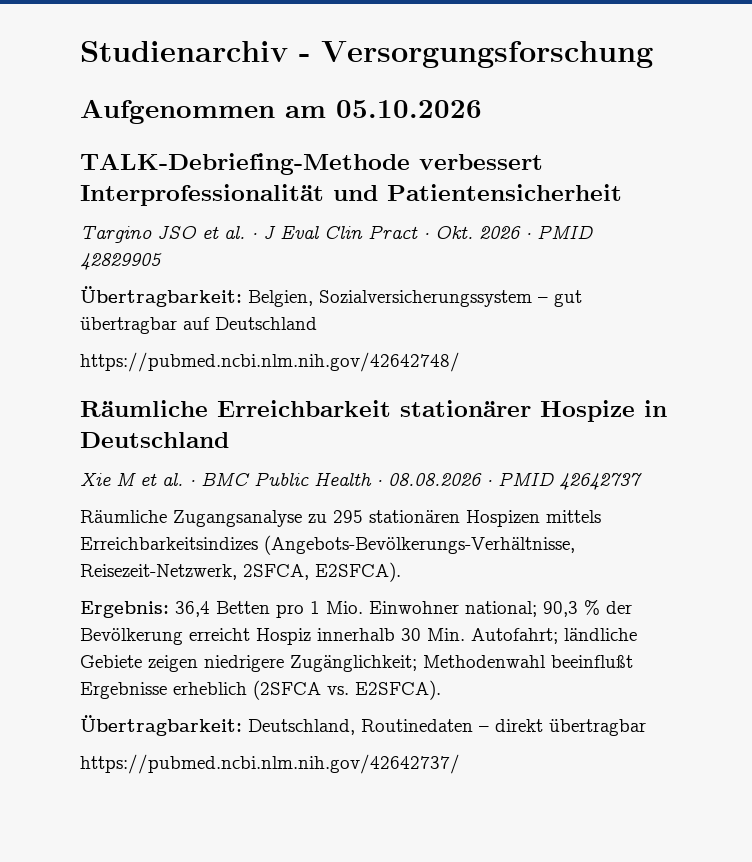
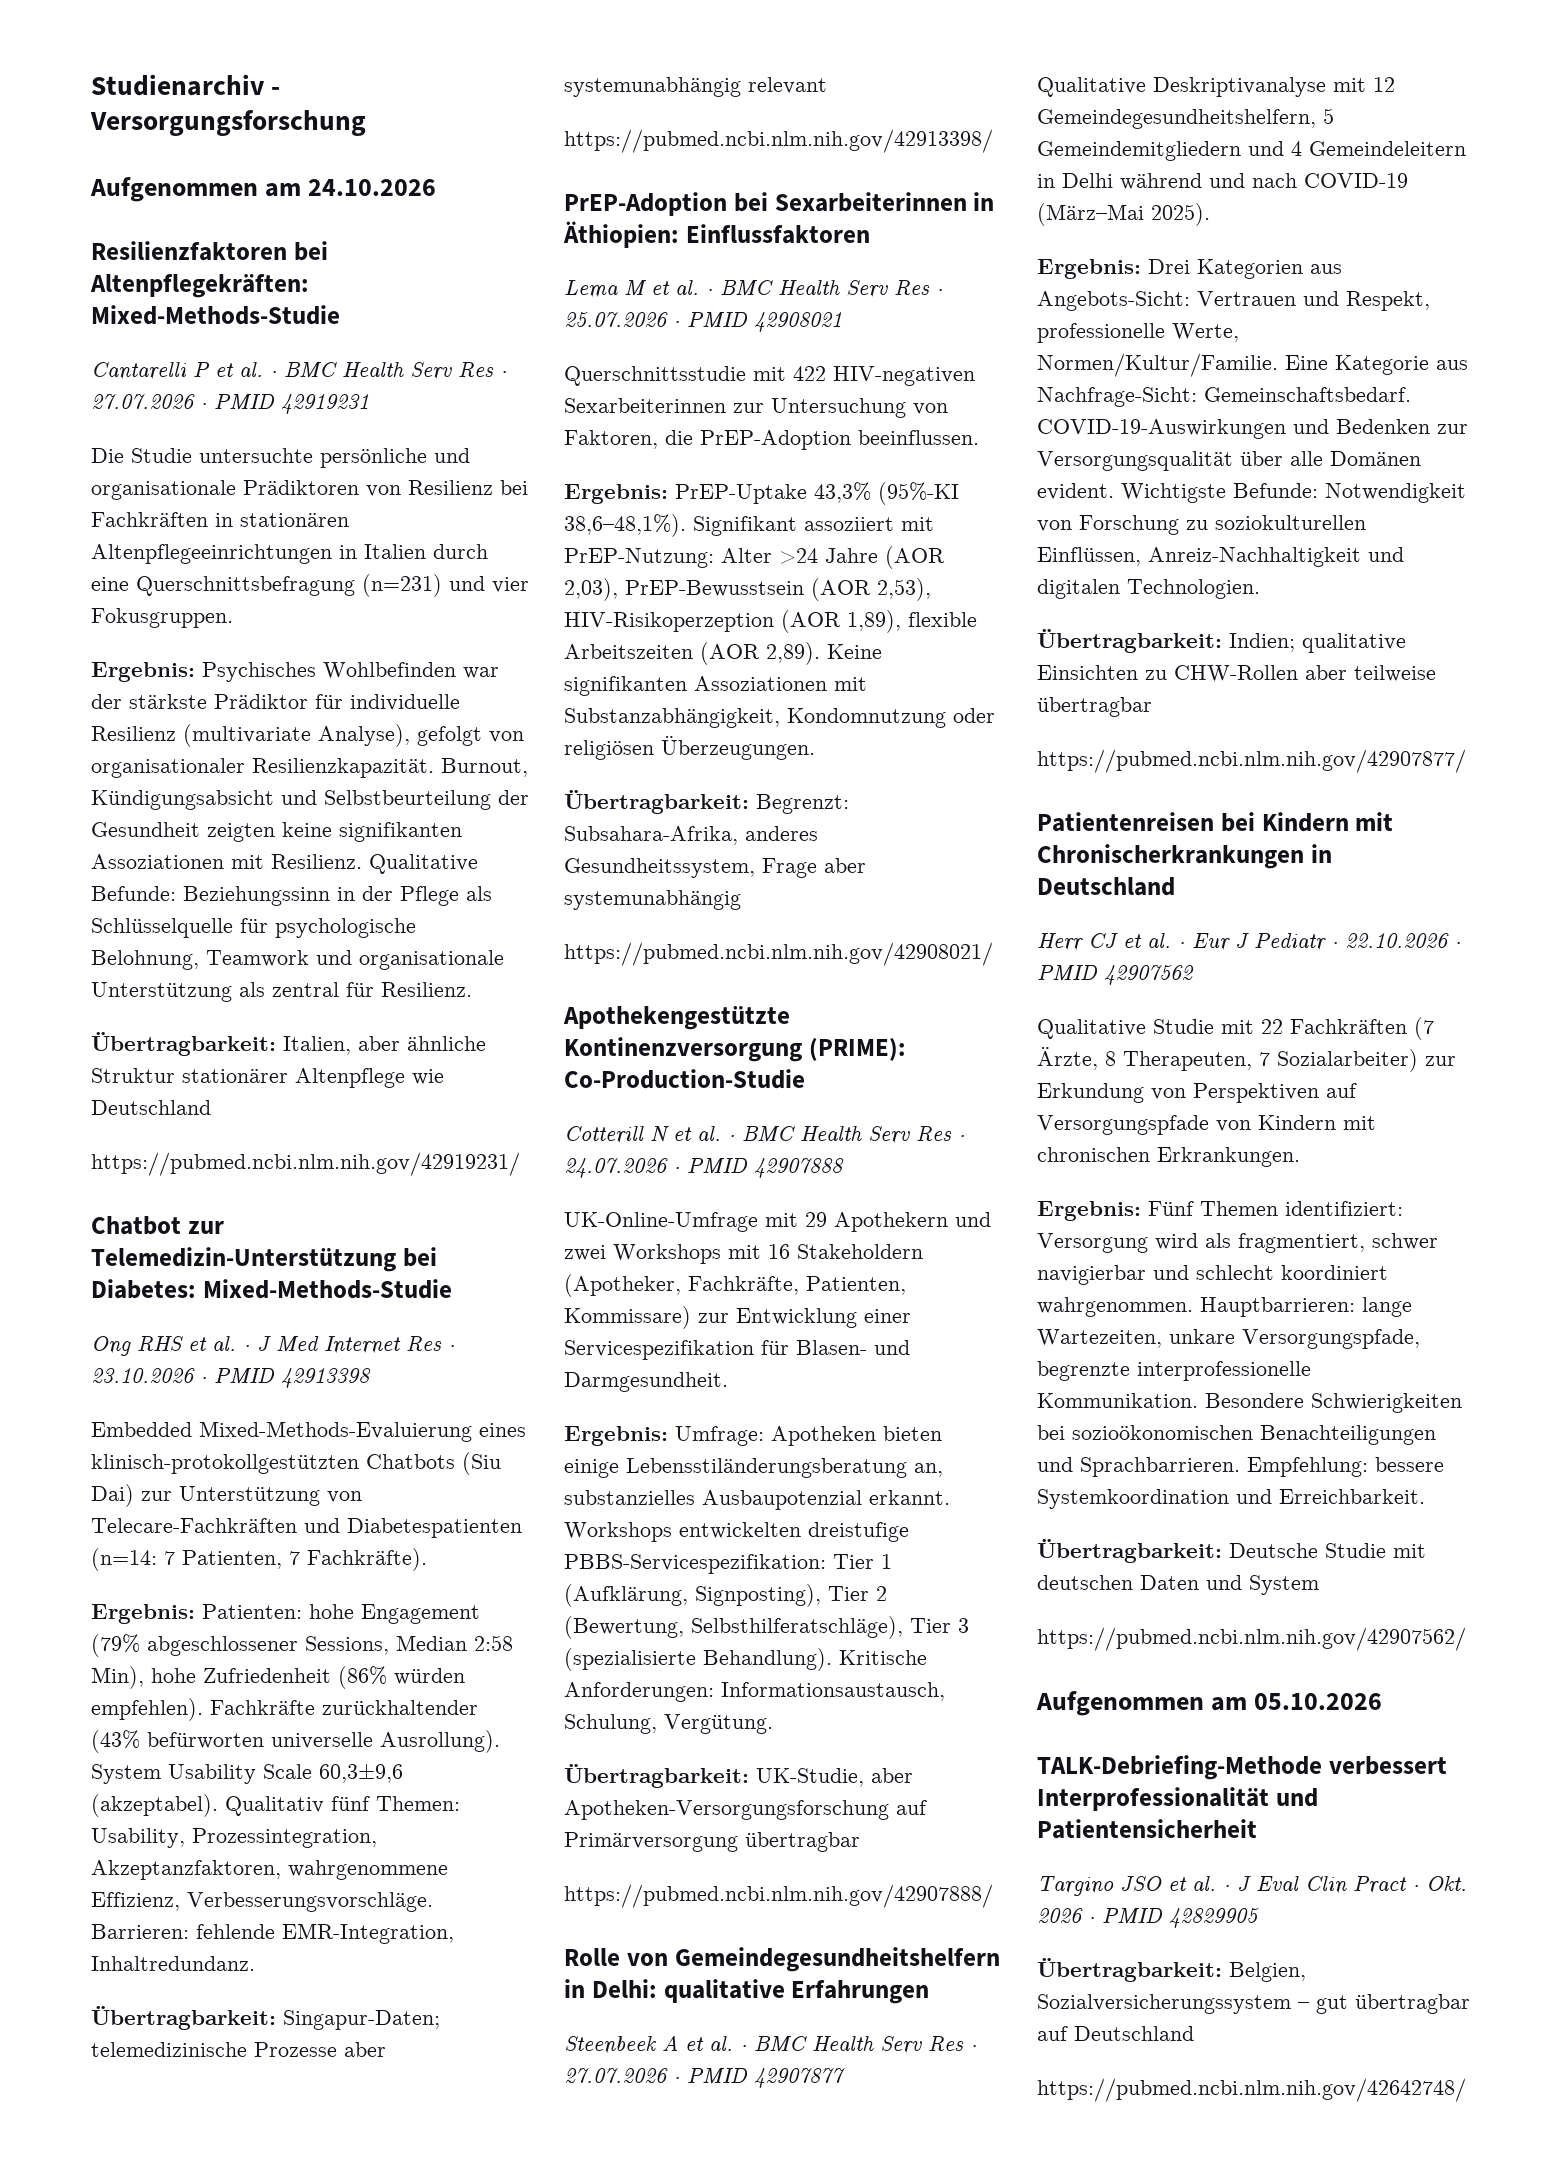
(653, 54) none -> [90,177,437,202] [91,241,328,261] [90,274,309,298] [91,305,340,325] [91,362,507,380] [91,394,369,414] [91,448,470,468] [91,480,528,500] [91,512,349,527] [91,544,488,564] [91,574,529,597] [91,608,233,628] [91,662,499,682] [91,694,460,711] [91,724,524,747] [91,758,528,778] [91,790,529,810] [91,822,462,842] [91,854,478,874] [91,886,492,906] [91,918,416,938] [91,950,504,970] [91,982,472,1002] [91,1032,486,1056] [91,1068,444,1088] [91,1100,211,1115] [91,1152,520,1176] [91,1216,224,1235] [91,1247,437,1272] [91,1279,452,1299] [91,1336,455,1356] [91,1368,371,1388] [91,1421,526,1442] [91,1452,501,1475] [91,1484,362,1507] [91,1518,522,1538] [91,1548,427,1571] [91,1604,480,1624] [91,1634,513,1657] [91,1666,465,1689] [91,1698,478,1721] [91,1730,500,1753] [91,1764,403,1784] [91,1794,460,1817] [91,1828,377,1848] [91,1860,448,1880] [91,1892,433,1912] [91,1923,454,1944] [91,1956,255,1971] [91,2006,440,2030] [91,2042,386,2057] [564,77,827,97] [564,129,993,153] [564,192,995,216] [563,221,870,248] [564,280,943,298] [564,312,842,332] [564,366,975,386] [564,398,948,418] [564,430,979,450] [564,482,959,505] [564,514,934,537] [564,546,945,569] [564,578,931,601] [564,610,977,633] [564,642,882,665] [564,676,867,696] [564,708,995,728] [564,736,815,760] [564,790,849,814] [564,826,818,845] [564,858,866,878] [564,890,741,910] [564,942,993,966] [563,1006,790,1030] [564,1037,906,1062] [564,1069,805,1089] [564,1126,965,1144] [564,1158,844,1178] [564,1212,991,1232] [564,1244,923,1264] [564,1274,906,1297] [564,1306,911,1329] [564,1340,910,1360] [564,1372,728,1392] [564,1426,942,1446] [564,1458,943,1478] [564,1490,950,1510] [564,1522,909,1542] [564,1554,892,1574] [564,1584,887,1607] [564,1616,969,1639] [564,1648,927,1671] [564,1682,945,1702] [564,1714,773,1734] [564,1764,913,1788] [564,1800,927,1820] [564,1832,860,1852] [564,1884,993,1908] [564,1947,1000,1972] [564,1979,930,2004] [564,2035,977,2054] [564,2068,845,2088] [1037,77,1395,97] [1037,108,1334,129] [1037,141,1466,161] [1037,173,1408,190] [1037,203,1210,226] [1037,259,1342,279] [1037,291,1430,311] [1037,323,1239,343] [1037,353,1468,377] [1037,387,1411,407] [1037,419,1468,439] [1037,451,1421,471] [1037,483,1466,503] [1037,515,1366,535] [1037,547,1404,567] [1037,579,1260,599] [1037,629,1406,653] [1037,665,1436,682] [1037,697,1152,717] [1037,749,1466,773] [1037,812,1394,832] [1037,844,1332,869] [1037,877,1175,896] [1037,933,1461,951] [1037,965,1194,985] [1037,1017,1434,1040] [1037,1047,1456,1072] [1037,1083,1357,1103] [1037,1115,1376,1135] [1037,1147,1300,1167] [1037,1201,1403,1221] [1037,1233,1438,1253] [1037,1265,1388,1285] [1037,1297,1412,1317] [1037,1329,1420,1349] [1037,1361,1311,1381] [1037,1393,1462,1413] [1037,1425,1436,1445] [1037,1457,1444,1477] [1037,1489,1425,1509] [1037,1539,1426,1563] [1037,1575,1319,1595] [1037,1627,1466,1651] // Aufgenommen am 24.10.2026 // Resilienzfaktoren bei Altenpflegekräften: Mixed-Methods-Studie // Cantarelli P et al. · BMC Health Serv Res · 27.07.2026 · PMID 42919231 // Die Studie untersuchte persönliche und organisationale Prädiktoren von Resilienz bei Fachkräften in stationären Altenpflegeeinrichtungen in Italien durch eine Querschnittsbefragung (n=231) und vier Fokusgruppen. // Ergebnis: Psychisches Wohlbefinden war der stärkste Prädiktor für individuelle Resilienz (multivariate Analyse), gefolgt von organisationaler Resilienzkapazität. Burnout, Kündigungsabsicht und Selbstbeurteilung der Gesundheit zeigten keine signifikanten Assoziationen mit Resilienz. Qualitative Befunde: Beziehungssinn in der Pflege als Schlüsselquelle für psychologische Belohnung, Teamwork und organisationale Unterstützung als zentral für Resilienz. // Übertragbarkeit: Italien, aber ähnliche Struktur stationärer Altenpflege wie Deutschland // https://pubmed.ncbi.nlm.nih.gov/42919231/ // Chatbot zur Telemedizin-Unterstützung bei Diabetes: Mixed-Methods-Studie // Ong RHS et al. · J Med Internet Res · 23.10.2026 · PMID 42913398 // Embedded Mixed-Methods-Evaluierung eines klinisch-protokollgestützten Chatbots (Siu Dai) zur Unterstützung von Telecare-Fachkräften und Diabetespatienten (n=14: 7 Patienten, 7 Fachkräfte). // Ergebnis: Patienten: hohe Engagement (79% abgeschlossener Sessions, Median 2:58 Min), hohe Zufriedenheit (86% würden empfehlen). Fachkräfte zurückhaltender (43% befürworten universelle Ausrollung). System Usability Scale 60,3±9,6 (akzeptabel). Qualitativ fünf Themen: Usability, Prozessintegration, Akzeptanzfaktoren, wahrgenommene Effizienz, Verbesserungsvorschläge. Barrieren: fehlende EMR-Integration, Inhaltredundanz. // Übertragbarkeit: Singapur-Daten; telemedizinische Prozesse aber systemunabhängig relevant // https://pubmed.ncbi.nlm.nih.gov/42913398/ // PrEP-Adoption bei Sexarbeiterinnen in Äthiopien: Einflussfaktoren // Lema M et al. · BMC Health Serv Res · 25.07.2026 · PMID 42908021 // Querschnittsstudie mit 422 HIV-negativen Sexarbeiterinnen zur Untersuchung von Faktoren, die PrEP-Adoption beeinflussen. // Ergebnis: PrEP-Uptake 43,3% (95%-KI 38,6–48,1%). Signifikant assoziiert mit PrEP-Nutzung: Alter >24 Jahre (AOR 2,03), PrEP-Bewusstsein (AOR 2,53), HIV-Risikoperzeption (AOR 1,89), flexible Arbeitszeiten (AOR 2,89). Keine signifikanten Assoziationen mit Substanzabhängigkeit, Kondomnutzung oder religiösen Überzeugungen. // Übertragbarkeit: Begrenzt: Subsahara-Afrika, anderes Gesundheitssystem, Frage aber systemunabhängig // https://pubmed.ncbi.nlm.nih.gov/42908021/ // Apothekengestützte Kontinenzversorgung (PRIME): Co-Production-Studie // Cotterill N et al. · BMC Health Serv Res · 24.07.2026 · PMID 42907888 // UK-Online-Umfrage mit 29 Apothekern und zwei Workshops mit 16 Stakeholdern (Apotheker, Fachkräfte, Patienten, Kommissare) zur Entwicklung einer Servicespezifikation für Blasen- und Darmgesundheit. // Ergebnis: Umfrage: Apotheken bieten einige Lebensstiländerungsberatung an, substanzielles Ausbaupotenzial erkannt. Workshops entwickelten dreistufige PBBS-Servicespezifikation: Tier 1 (Aufklärung, Signposting), Tier 2 (Bewertung, Selbsthilferatschläge), Tier 3 (spezialisierte Behandlung). Kritische Anforderungen: Informationsaustausch, Schulung, Vergütung. // Übertragbarkeit: UK-Studie, aber Apotheken-Versorgungsforschung auf Primärversorgung übertragbar // https://pubmed.ncbi.nlm.nih.gov/42907888/ // Rolle von Gemeindegesundheitshelfern in Delhi: qualitative Erfahrungen // Steenbeek A et al. · BMC Health Serv Res · 27.07.2026 · PMID 42907877 // Qualitative Deskriptivanalyse mit 12 Gemeindegesundheitshelfern, 5 Gemeindemitgliedern und 4 Gemeindeleitern in Delhi während und nach COVID-19 (März–Mai 2025). // Ergebnis: Drei Kategorien aus Angebots-Sicht: Vertrauen und Respekt, professionelle Werte, Normen/Kultur/Familie. Eine Kategorie aus Nachfrage-Sicht: Gemeinschaftsbedarf. COVID-19-Auswirkungen und Bedenken zur Versorgungsqualität über alle Domänen evident. Wichtigste Befunde: Notwendigkeit von Forschung zu soziokulturellen Einflüssen, Anreiz-Nachhaltigkeit und digitalen Technologien. // Übertragbarkeit: Indien; qualitative Einsichten zu CHW-Rollen aber teilweise übertragbar // https://pubmed.ncbi.nlm.nih.gov/42907877/ // Patientenreisen bei Kindern mit Chronischerkrankungen in Deutschland // Herr CJ et al. · Eur J Pediatr · 22.10.2026 · PMID 42907562 // Qualitative Studie mit 22 Fachkräften (7 Ärzte, 8 Therapeuten, 7 Sozialarbeiter) zur Erkundung von Perspektiven auf Versorgungspfade von Kindern mit chronischen Erkrankungen. // Ergebnis: Fünf Themen identifiziert: Versorgung wird als fragmentiert, schwer navigierbar und schlecht koordiniert wahrgenommen. Hauptbarrieren: lange Wartezeiten, unkare Versorgungspfade, begrenzte interprofessionelle Kommunikation. Besondere Schwierigkeiten bei sozioökonomischen Benachteiligungen und Sprachbarrieren. Empfehlung: bessere Systemkoordination und Erreichbarkeit. // Übertragbarkeit: Deutsche Studie mit deutschen Daten und System // https://pubmed.ncbi.nlm.nih.gov/42907562/
[80,400,667,422] [80,432,229,448] [80,472,642,490] [80,510,601,527] [80,535,575,555] [80,562,401,582] [80,600,632,618] [80,628,637,645] [80,655,633,672] [80,680,441,700] [80,715,646,736] [80,754,460,774] // Räumliche Erreichbarkeit stationärer Hospize in Deutschland // Xie M et al. · BMC Public Health · 08.08.2026 · PMID 42642737 // Räumliche Zugangsanalyse zu 295 stationären Hospizen mittels Erreichbarkeitsindizes (Angebots-Bevölkerungs-Verhältnisse, Reisezeit-Netzwerk, 2SFCA, E2SFCA). // Ergebnis: 36,4 Betten pro 1 Mio. Einwohner national; 90,3 % der Bevölkerung erreicht Hospiz innerhalb 30 Min. Autofahrt; ländliche Gebiete zeigen niedrigere Zugänglichkeit; Methodenwahl beeinflußt Ergebnisse erheblich (2SFCA vs. E2SFCA). // Übertragbarkeit: Deutschland, Routinedaten – direkt übertragbar // https://pubmed.ncbi.nlm.nih.gov/42642737/ -> (1466, 2090) none

